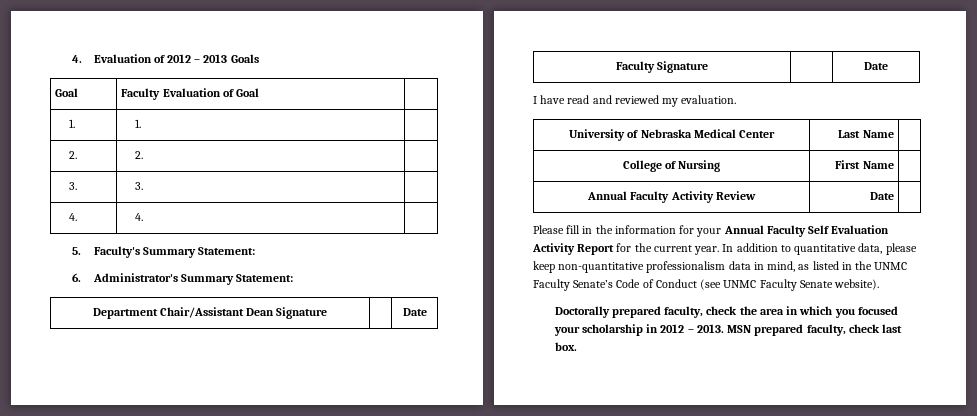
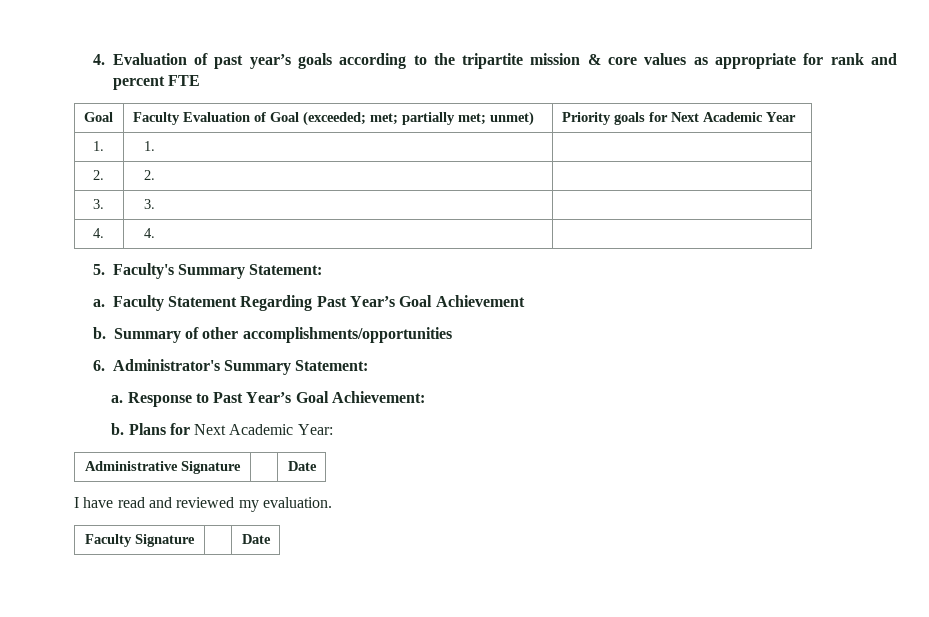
[166,54,259,63] 2012 – 2013 Goals -> [214,53,898,69] [112,75,200,90] past year’s goals according to the tripartite mission & core values as appropriate for rank and percent FTE
(260, 92) | -> [302,111,534,126] [561,112,796,125] (exceeded; met; partially met; unmet) | Priority goals for Next Academic Year
[71,273,293,285] [92,307,328,319] [402,308,427,316] [615,61,655,73] 6. Administrator's Summary Statement: // Department Chair/Assistant Dean Signature | | Date // Faculty -> [92,295,525,311] [92,327,452,343] [92,359,369,375] [111,391,426,407] [111,423,333,435] [85,461,178,471] a. Faculty Statement Regarding Past Year’s Goal Achievement // b. Summary of other accomplishments/opportunities // 6. Administrator's Summary Statement: // a. Response to Past Year’s Goal Achievement: // b. Plans for Next Academic Year: // Administrative
[569,129,775,141] [838,130,894,138] [622,160,721,172] [835,160,894,169] [587,191,756,203] [869,192,894,200] [533,225,890,237] [532,243,917,255] [533,261,908,273] [533,279,880,291] [554,306,898,318] [553,324,903,336] [554,342,577,351] University of Nebraska Medical Center | Last Name | // College of Nursing | First Name | // Annual Faculty Activity Review | Date | // Please fill in the information for your Annual Faculty Self Evaluation Activity Report for the current year. In addition to quantitative data, please keep non-quantitative professionalism data in mind, as listed in the UNMC Faculty Senate’s Code of Conduct (see UNMC Faculty Senate website). // Doctorally prepared faculty, check the area in which you focused your scholarship in 2012 – 2013. MSN prepared faculty, check last box. -> [85,534,195,547] [241,534,271,544] Faculty Signature | | Date

